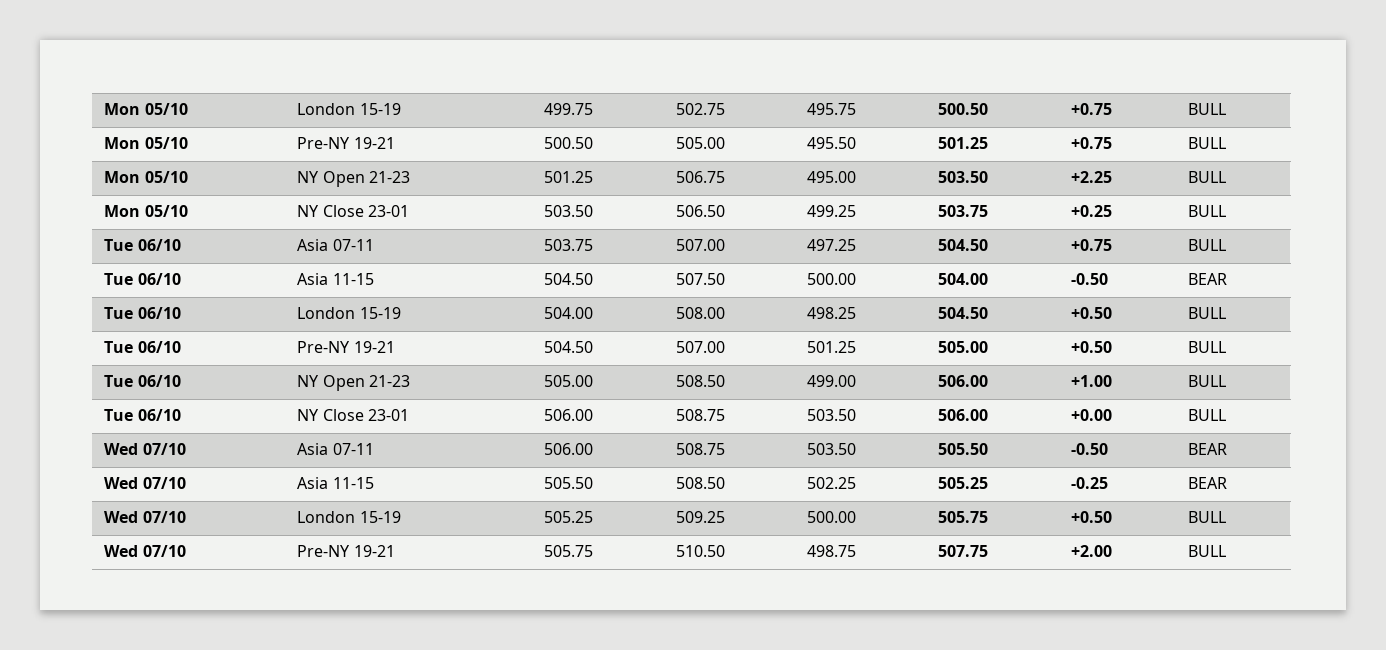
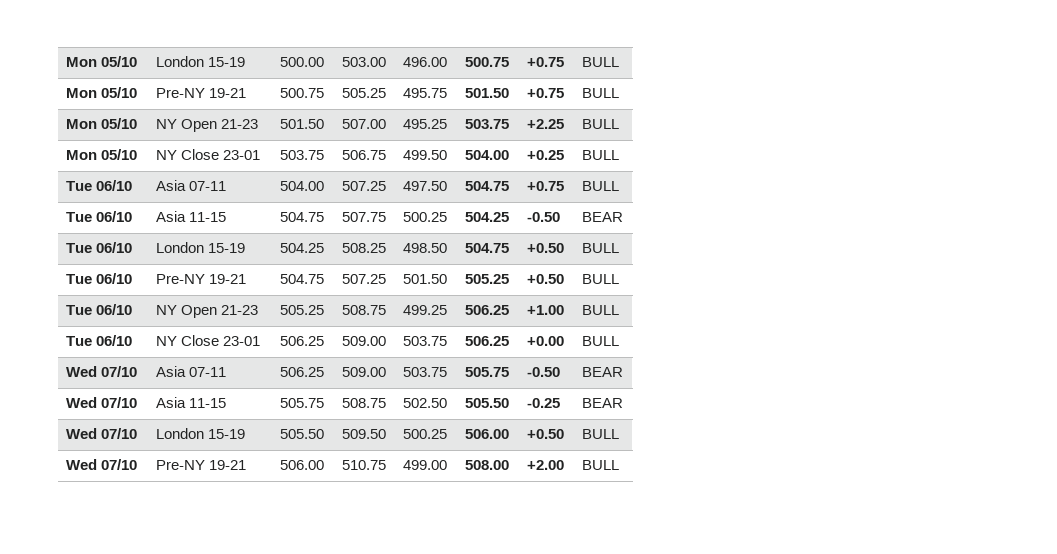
[544,103,594,115] [676,103,726,115] [807,103,857,115] [938,103,989,115] 499.75 | 502.75 | 495.75 | 500.50 -> [280,57,325,67] [342,57,387,67] [403,57,448,67] [465,57,510,67] 500.00 | 503.00 | 496.00 | 500.75
[544,137,594,149] [676,137,726,149] [807,137,857,149] [938,137,989,149] 500.50 | 505.00 | 495.50 | 501.25 -> [280,88,325,98] [342,88,387,98] [403,88,448,98] [465,88,510,98] 500.75 | 505.25 | 495.75 | 501.50
[544,171,594,183] [676,171,726,183] [807,171,857,183] [938,171,989,183] 501.25 | 506.75 | 495.00 | 503.50 -> [280,119,325,129] [342,119,387,129] [403,119,448,129] [465,119,510,129] 501.50 | 507.00 | 495.25 | 503.75
[544,205,594,217] [676,205,726,217] [807,205,857,217] [938,205,989,217] 503.50 | 506.50 | 499.25 | 503.75 -> [280,150,325,160] [342,150,387,160] [403,150,448,160] [465,150,510,160] 503.75 | 506.75 | 499.50 | 504.00
[544,239,594,251] [676,239,726,251] [807,239,857,251] [938,239,989,251] 503.75 | 507.00 | 497.25 | 504.50 -> [280,181,325,191] [342,181,387,191] [403,181,448,191] [465,181,510,191] 504.00 | 507.25 | 497.50 | 504.75
[544,273,594,285] [676,273,726,285] [807,273,857,285] [938,273,989,285] 504.50 | 507.50 | 500.00 | 504.00 -> [280,212,325,222] [342,212,387,222] [403,212,448,222] [465,212,510,222] 504.75 | 507.75 | 500.25 | 504.25
[544,307,594,319] [676,307,726,319] [807,307,857,319] [938,307,989,319] 504.00 | 508.00 | 498.25 | 504.50 -> [280,243,325,253] [342,243,387,253] [403,243,448,253] [465,243,510,253] 504.25 | 508.25 | 498.50 | 504.75
[544,341,594,353] [676,341,726,353] [807,341,857,353] [938,341,989,353] 504.50 | 507.00 | 501.25 | 505.00 -> [280,274,325,284] [342,274,387,284] [403,274,448,284] [465,274,510,284] 504.75 | 507.25 | 501.50 | 505.25
[544,375,594,387] [676,375,726,387] [807,375,857,387] [938,375,989,387] 505.00 | 508.50 | 499.00 | 506.00 -> [280,305,325,315] [342,305,387,315] [403,305,448,315] [465,305,510,315] 505.25 | 508.75 | 499.25 | 506.25
[544,409,594,421] [676,409,726,421] [807,409,857,421] [938,409,989,421] 506.00 | 508.75 | 503.50 | 506.00 -> [280,336,325,346] [342,336,387,346] [403,336,448,346] [465,336,510,346] 506.25 | 509.00 | 503.75 | 506.25
[544,443,594,455] [676,443,726,455] [807,443,857,455] [938,443,989,455] 506.00 | 508.75 | 503.50 | 505.50 -> [280,367,325,377] [342,367,387,377] [403,367,448,377] [465,367,510,377] 506.25 | 509.00 | 503.75 | 505.75
[544,477,594,489] [676,477,726,489] [807,477,857,489] [938,477,989,489] 505.50 | 508.50 | 502.25 | 505.25 -> [280,398,325,408] [342,398,387,408] [403,398,448,408] [465,398,510,408] 505.75 | 508.75 | 502.50 | 505.50
[544,511,594,523] [676,511,726,523] [807,511,857,523] [938,511,989,523] 505.25 | 509.25 | 500.00 | 505.75 -> [280,429,325,439] [342,429,387,439] [403,429,448,439] [465,429,510,439] 505.50 | 509.50 | 500.25 | 506.00
[544,545,594,557] [676,545,726,557] [807,545,857,557] [938,545,989,557] 505.75 | 510.50 | 498.75 | 507.75 -> [280,460,325,470] [342,460,387,470] [403,460,448,470] [465,460,510,470] 506.00 | 510.75 | 499.00 | 508.00

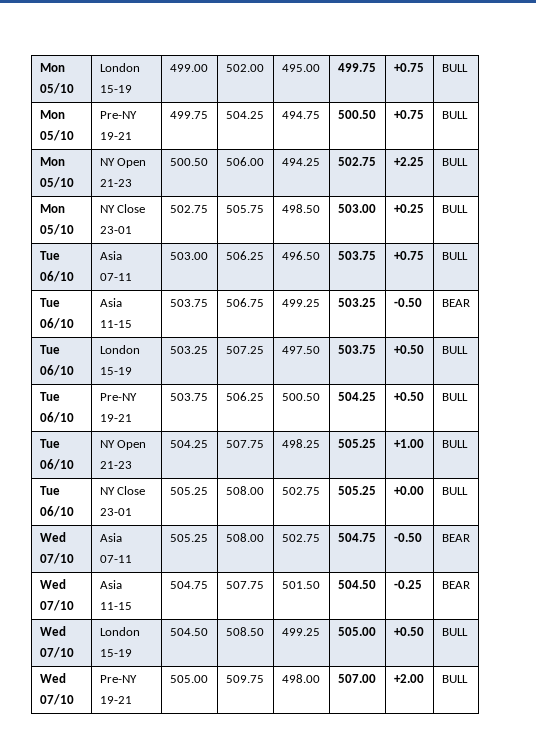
[280,57,325,67] [342,57,387,67] [403,57,448,67] [465,57,510,67] 500.00 | 503.00 | 496.00 | 500.75 -> [169,64,208,72] [225,64,264,72] [281,64,320,72] [337,63,376,72] 499.00 | 502.00 | 495.00 | 499.75
[280,88,325,98] [342,88,387,98] [403,88,448,98] [465,88,510,98] 500.75 | 505.25 | 495.75 | 501.50 -> [169,111,208,119] [225,111,264,119] [281,111,320,119] [337,110,376,119] 499.75 | 504.25 | 494.75 | 500.50
[280,119,325,129] [342,119,387,129] [403,119,448,129] [465,119,510,129] 501.50 | 507.00 | 495.25 | 503.75 -> [169,158,208,166] [225,157,264,166] [281,158,320,166] [337,157,376,166] 500.50 | 506.00 | 494.25 | 502.75
[280,150,325,160] [342,150,387,160] [403,150,448,160] [465,150,510,160] 503.75 | 506.75 | 499.50 | 504.00 -> [169,205,208,213] [225,205,264,213] [281,204,320,213] [337,204,376,213] 502.75 | 505.75 | 498.50 | 503.00
[280,181,325,191] [342,181,387,191] [403,181,448,191] [465,181,510,191] 504.00 | 507.25 | 497.50 | 504.75 -> [169,252,208,260] [225,251,264,260] [281,251,320,260] [337,251,376,260] 503.00 | 506.25 | 496.50 | 503.75
[280,212,325,222] [342,212,387,222] [403,212,448,222] [465,212,510,222] 504.75 | 507.75 | 500.25 | 504.25 -> [169,299,208,307] [225,298,264,307] [281,299,320,307] [337,298,376,307] 503.75 | 506.75 | 499.25 | 503.25
[280,243,325,253] [342,243,387,253] [403,243,448,253] [465,243,510,253] 504.25 | 508.25 | 498.50 | 504.75 -> [169,346,208,354] [225,346,264,354] [281,346,320,354] [337,345,376,354] 503.25 | 507.25 | 497.50 | 503.75
[280,274,325,284] [342,274,387,284] [403,274,448,284] [465,274,510,284] 504.75 | 507.25 | 501.50 | 505.25 -> [169,393,208,401] [225,392,264,401] [281,393,320,401] [337,392,376,401] 503.75 | 506.25 | 500.50 | 504.25
[280,305,325,315] [342,305,387,315] [403,305,448,315] [465,305,510,315] 505.25 | 508.75 | 499.25 | 506.25 -> [169,440,208,448] [225,440,264,448] [281,439,320,448] [337,439,376,448] 504.25 | 507.75 | 498.25 | 505.25
[280,336,325,346] [342,336,387,346] [403,336,448,346] [465,336,510,346] 506.25 | 509.00 | 503.75 | 506.25 -> [169,487,208,495] [225,486,264,495] [281,487,320,495] [337,486,376,495] 505.25 | 508.00 | 502.75 | 505.25
[280,367,325,377] [342,367,387,377] [403,367,448,377] [465,367,510,377] 506.25 | 509.00 | 503.75 | 505.75 -> [169,534,208,542] [225,533,264,542] [281,534,320,542] [337,533,376,542] 505.25 | 508.00 | 502.75 | 504.75
[280,398,325,408] [342,398,387,408] [403,398,448,408] [465,398,510,408] 505.75 | 508.75 | 502.50 | 505.50 -> [169,581,208,589] [225,581,264,589] [281,581,320,589] [337,580,376,589] 504.75 | 507.75 | 501.50 | 504.50
[280,429,325,439] [342,429,387,439] [403,429,448,439] [465,429,510,439] 505.50 | 509.50 | 500.25 | 506.00 -> [169,628,208,636] [225,627,264,636] [281,628,320,636] [337,627,376,636] 504.50 | 508.50 | 499.25 | 505.00
[280,460,325,470] [342,460,387,470] [403,460,448,470] [465,460,510,470] 506.00 | 510.75 | 499.00 | 508.00 -> [169,675,208,683] [225,675,264,683] [281,674,320,683] [337,674,376,683] 505.00 | 509.75 | 498.00 | 507.00

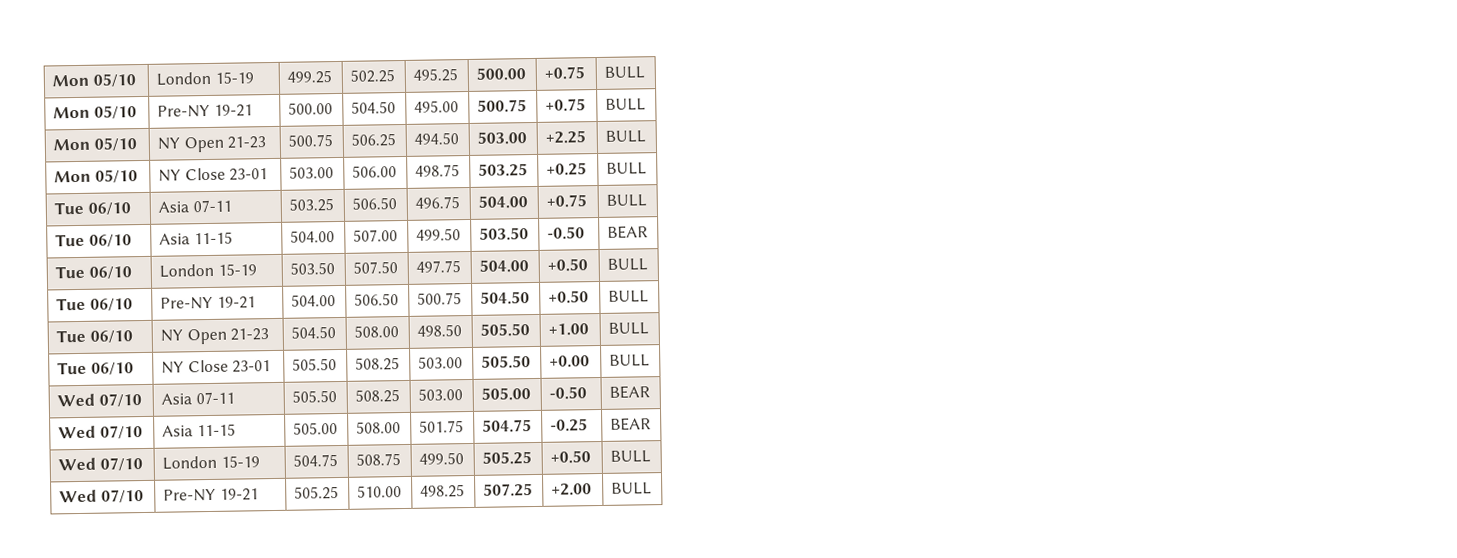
[169,64,208,72] [225,64,264,72] [281,64,320,72] [337,63,376,72] 499.00 | 502.00 | 495.00 | 499.75 -> [287,70,333,84] [350,69,396,83] [413,68,459,82] [476,67,527,81] 499.25 | 502.25 | 495.25 | 500.00
[169,111,208,119] [225,111,264,119] [281,111,320,119] [337,110,376,119] 499.75 | 504.25 | 494.75 | 500.50 -> [288,102,334,115] [351,101,397,114] [414,100,460,113] [477,99,528,113] 500.00 | 504.50 | 495.00 | 500.75
[169,158,208,166] [225,157,264,166] [281,158,320,166] [337,157,376,166] 500.50 | 506.00 | 494.25 | 502.75 -> [288,134,334,147] [351,133,397,147] [414,132,460,145] [477,131,528,145] 500.75 | 506.25 | 494.50 | 503.00
[169,205,208,213] [225,205,264,213] [281,204,320,213] [337,204,376,213] 502.75 | 505.75 | 498.50 | 503.00 -> [289,166,335,179] [352,165,398,178] [415,164,461,177] [478,163,529,177] 503.00 | 506.00 | 498.75 | 503.25
[169,252,208,260] [225,251,264,260] [281,251,320,260] [337,251,376,260] 503.00 | 506.25 | 496.50 | 503.75 -> [289,198,335,212] [352,197,398,210] [415,196,461,209] [478,195,529,209] 503.25 | 506.50 | 496.75 | 504.00
[169,299,208,307] [225,298,264,307] [281,299,320,307] [337,298,376,307] 503.75 | 506.75 | 499.25 | 503.25 -> [290,230,336,243] [353,229,399,242] [416,228,462,241] [479,227,530,241] 504.00 | 507.00 | 499.50 | 503.50
[169,346,208,354] [225,346,264,354] [281,346,320,354] [337,345,376,354] 503.25 | 507.25 | 497.50 | 503.75 -> [290,262,336,275] [353,261,399,274] [416,260,462,273] [479,259,530,273] 503.50 | 507.50 | 497.75 | 504.00
[169,393,208,401] [225,392,264,401] [281,393,320,401] [337,392,376,401] 503.75 | 506.25 | 500.50 | 504.25 -> [291,294,337,307] [354,293,400,306] [417,292,463,305] [480,291,531,305] 504.00 | 506.50 | 500.75 | 504.50
[169,440,208,448] [225,440,264,448] [281,439,320,448] [337,439,376,448] 504.25 | 507.75 | 498.25 | 505.25 -> [291,326,337,339] [354,325,400,338] [417,324,463,337] [480,323,531,337] 504.50 | 508.00 | 498.50 | 505.50
[169,487,208,495] [225,486,264,495] [281,487,320,495] [337,486,376,495] 505.25 | 508.00 | 502.75 | 505.25 -> [292,358,338,371] [355,357,401,371] [418,356,464,369] [481,355,532,369] 505.50 | 508.25 | 503.00 | 505.50
[169,534,208,542] [225,533,264,542] [281,534,320,542] [337,533,376,542] 505.25 | 508.00 | 502.75 | 504.75 -> [292,390,338,403] [355,389,401,403] [418,388,464,401] [481,387,532,401] 505.50 | 508.25 | 503.00 | 505.00
[169,581,208,589] [225,581,264,589] [281,581,320,589] [337,580,376,589] 504.75 | 507.75 | 501.50 | 504.50 -> [293,422,339,435] [356,421,402,434] [419,420,465,433] [482,419,533,433] 505.00 | 508.00 | 501.75 | 504.75
[169,628,208,636] [225,627,264,636] [281,628,320,636] [337,627,376,636] 504.50 | 508.50 | 499.25 | 505.00 -> [293,454,339,467] [356,453,402,466] [419,452,465,465] [482,451,533,465] 504.75 | 508.75 | 499.50 | 505.25
[169,675,208,683] [225,675,264,683] [281,674,320,683] [337,674,376,683] 505.00 | 509.75 | 498.00 | 507.00 -> [294,486,340,500] [357,485,403,498] [420,484,466,498] [483,483,534,497] 505.25 | 510.00 | 498.25 | 507.25

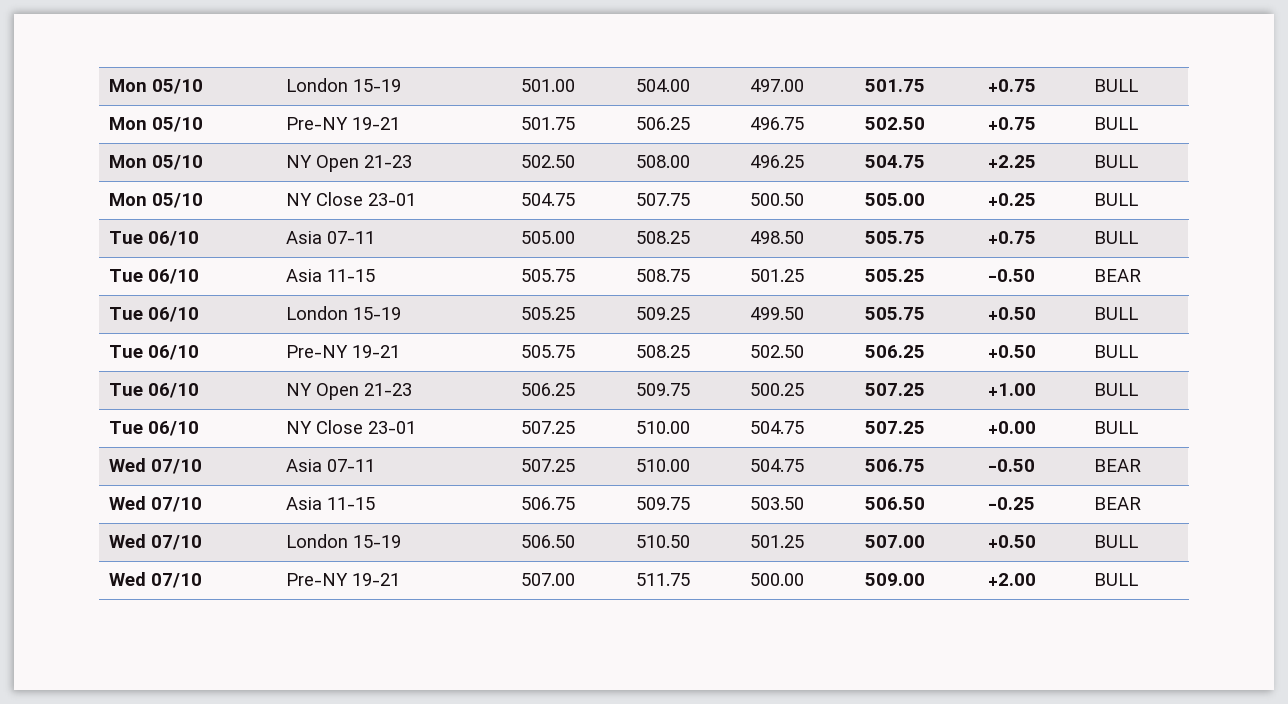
[287,70,333,84] [350,69,396,83] [413,68,459,82] [476,67,527,81] 499.25 | 502.25 | 495.25 | 500.00 -> [521,79,576,92] [636,79,691,92] [750,79,805,92] [865,79,926,92] 501.00 | 504.00 | 497.00 | 501.75
[288,102,334,115] [351,101,397,114] [414,100,460,113] [477,99,528,113] 500.00 | 504.50 | 495.00 | 500.75 -> [521,117,576,130] [636,117,691,130] [750,117,805,130] [865,117,926,130] 501.75 | 506.25 | 496.75 | 502.50
[288,134,334,147] [351,133,397,147] [414,132,460,145] [477,131,528,145] 500.75 | 506.25 | 494.50 | 503.00 -> [521,155,576,168] [636,155,691,168] [750,155,805,168] [865,155,926,168] 502.50 | 508.00 | 496.25 | 504.75
[289,166,335,179] [352,165,398,178] [415,164,461,177] [478,163,529,177] 503.00 | 506.00 | 498.75 | 503.25 -> [521,193,576,206] [636,193,691,206] [750,193,805,206] [865,193,926,206] 504.75 | 507.75 | 500.50 | 505.00
[289,198,335,212] [352,197,398,210] [415,196,461,209] [478,195,529,209] 503.25 | 506.50 | 496.75 | 504.00 -> [521,231,576,244] [636,231,691,244] [750,231,805,244] [865,231,926,244] 505.00 | 508.25 | 498.50 | 505.75
[290,230,336,243] [353,229,399,242] [416,228,462,241] [479,227,530,241] 504.00 | 507.00 | 499.50 | 503.50 -> [521,269,576,282] [636,269,691,282] [750,269,805,282] [865,269,926,282] 505.75 | 508.75 | 501.25 | 505.25
[290,262,336,275] [353,261,399,274] [416,260,462,273] [479,259,530,273] 503.50 | 507.50 | 497.75 | 504.00 -> [521,307,576,320] [636,307,691,320] [750,307,805,320] [865,307,926,320] 505.25 | 509.25 | 499.50 | 505.75
[291,294,337,307] [354,293,400,306] [417,292,463,305] [480,291,531,305] 504.00 | 506.50 | 500.75 | 504.50 -> [521,345,576,358] [636,345,691,358] [750,345,805,358] [865,345,926,358] 505.75 | 508.25 | 502.50 | 506.25
[291,326,337,339] [354,325,400,338] [417,324,463,337] [480,323,531,337] 504.50 | 508.00 | 498.50 | 505.50 -> [521,383,576,396] [636,383,691,396] [750,383,805,396] [865,383,926,396] 506.25 | 509.75 | 500.25 | 507.25
[292,358,338,371] [355,357,401,371] [418,356,464,369] [481,355,532,369] 505.50 | 508.25 | 503.00 | 505.50 -> [521,421,576,434] [636,421,691,434] [750,421,805,434] [865,421,926,434] 507.25 | 510.00 | 504.75 | 507.25
[292,390,338,403] [355,389,401,403] [418,388,464,401] [481,387,532,401] 505.50 | 508.25 | 503.00 | 505.00 -> [521,459,576,472] [636,459,691,472] [750,459,805,472] [865,459,926,472] 507.25 | 510.00 | 504.75 | 506.75
[293,422,339,435] [356,421,402,434] [419,420,465,433] [482,419,533,433] 505.00 | 508.00 | 501.75 | 504.75 -> [521,497,576,510] [636,497,691,510] [750,497,805,510] [865,497,926,510] 506.75 | 509.75 | 503.50 | 506.50
[293,454,339,467] [356,453,402,466] [419,452,465,465] [482,451,533,465] 504.75 | 508.75 | 499.50 | 505.25 -> [521,535,576,548] [636,535,691,548] [750,535,805,548] [865,535,926,548] 506.50 | 510.50 | 501.25 | 507.00
[294,486,340,500] [357,485,403,498] [420,484,466,498] [483,483,534,497] 505.25 | 510.00 | 498.25 | 507.25 -> [521,573,576,586] [636,573,691,586] [750,573,805,586] [865,573,926,586] 507.00 | 511.75 | 500.00 | 509.00

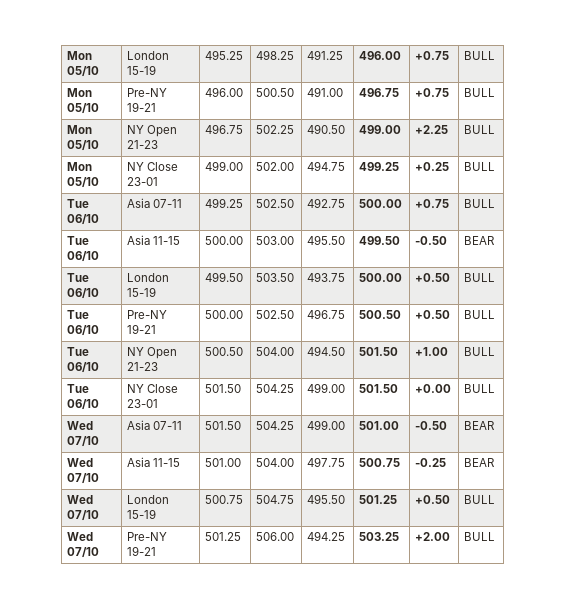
[521,79,576,92] [636,79,691,92] [750,79,805,92] [865,79,926,92] 501.00 | 504.00 | 497.00 | 501.75 -> [205,50,244,60] [256,50,295,60] [307,50,344,60] [359,51,402,60] 495.25 | 498.25 | 491.25 | 496.00
[521,117,576,130] [636,117,691,130] [750,117,805,130] [865,117,926,130] 501.75 | 506.25 | 496.75 | 502.50 -> [205,87,244,97] [256,88,295,97] [307,87,344,97] [359,88,400,97] 496.00 | 500.50 | 491.00 | 496.75
[521,155,576,168] [636,155,691,168] [750,155,805,168] [865,155,926,168] 502.50 | 508.00 | 496.25 | 504.75 -> [205,124,244,134] [256,125,295,134] [307,124,346,134] [359,125,402,134] 496.75 | 502.25 | 490.50 | 499.00
[521,193,576,206] [636,193,691,206] [750,193,805,206] [865,193,926,206] 504.75 | 507.75 | 500.50 | 505.00 -> [205,161,244,171] [256,162,295,171] [307,161,346,171] [359,162,400,171] 499.00 | 502.00 | 494.75 | 499.25
[521,231,576,244] [636,231,691,244] [750,231,805,244] [865,231,926,244] 505.00 | 508.25 | 498.50 | 505.75 -> [205,198,244,208] [256,199,295,208] [307,198,346,208] [359,199,403,208] 499.25 | 502.50 | 492.75 | 500.00
[521,269,576,282] [636,269,691,282] [750,269,805,282] [865,269,926,282] 505.75 | 508.75 | 501.25 | 505.25 -> [205,236,244,245] [256,236,295,245] [307,235,346,245] [359,236,401,245] 500.00 | 503.00 | 495.50 | 499.50
[521,307,576,320] [636,307,691,320] [750,307,805,320] [865,307,926,320] | 505.25 | 509.25 | 499.50 | 505.75 -> [205,272,244,282] [256,273,295,282] [307,272,346,282] [359,273,403,282] | 499.50 | 503.50 | 493.75 | 500.00
[521,345,576,358] [636,345,691,358] [750,345,805,358] [865,345,926,358] 505.75 | 508.25 | 502.50 | 506.25 -> [205,310,244,319] [256,310,295,319] [307,309,346,319] [359,310,402,319] 500.00 | 502.50 | 496.75 | 500.50
[521,383,576,396] [636,383,691,396] [750,383,805,396] [865,383,926,396] 506.25 | 509.75 | 500.25 | 507.25 -> [205,347,244,356] [256,347,295,356] [307,346,346,356] [359,347,399,356] 500.50 | 504.00 | 494.50 | 501.50
[521,421,576,434] [636,421,691,434] [750,421,805,434] [865,421,926,434] 507.25 | 510.00 | 504.75 | 507.25 -> [205,384,242,393] [256,384,295,393] [307,383,346,393] [359,384,399,393] 501.50 | 504.25 | 499.00 | 501.50
[521,459,576,472] [636,459,691,472] [750,459,805,472] [865,459,926,472] 507.25 | 510.00 | 504.75 | 506.75 -> [205,421,242,430] [256,421,295,430] [307,420,346,430] [359,421,400,430] 501.50 | 504.25 | 499.00 | 501.00
[521,497,576,510] [636,497,691,510] [750,497,805,510] [865,497,926,510] 506.75 | 509.75 | 503.50 | 506.50 -> [205,458,242,467] [256,458,295,467] [307,457,346,467] [359,458,401,467] 501.00 | 504.00 | 497.75 | 500.75
[521,535,576,548] [636,535,691,548] [750,535,805,548] [865,535,926,548] 506.50 | 510.50 | 501.25 | 507.00 -> [205,495,244,504] [256,495,295,504] [307,494,346,504] [359,495,398,504] 500.75 | 504.75 | 495.50 | 501.25
[521,573,576,586] [636,573,691,586] [750,573,805,586] [865,573,926,586] 507.00 | 511.75 | 500.00 | 509.00 -> [205,532,242,541] [256,532,295,541] [307,531,346,541] [359,532,400,541] 501.25 | 506.00 | 494.25 | 503.25

